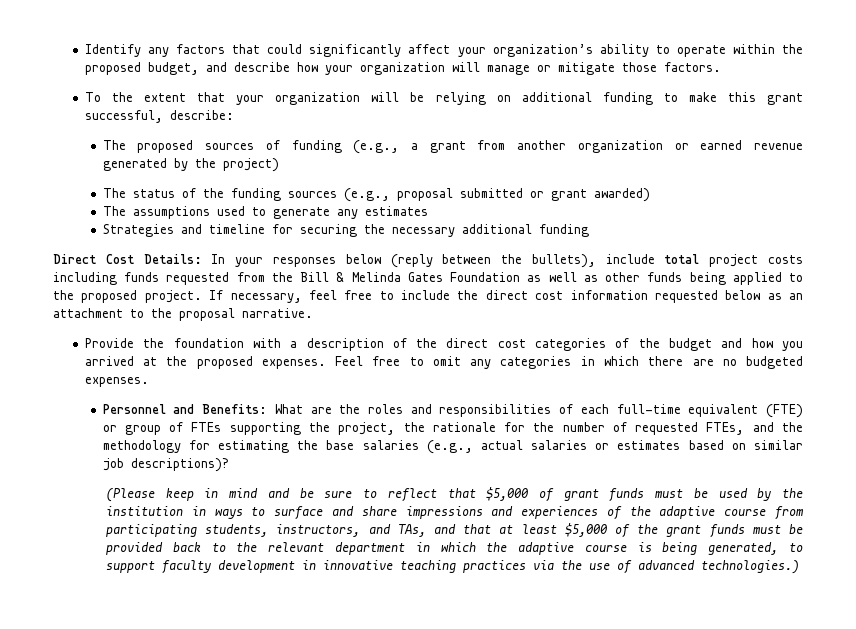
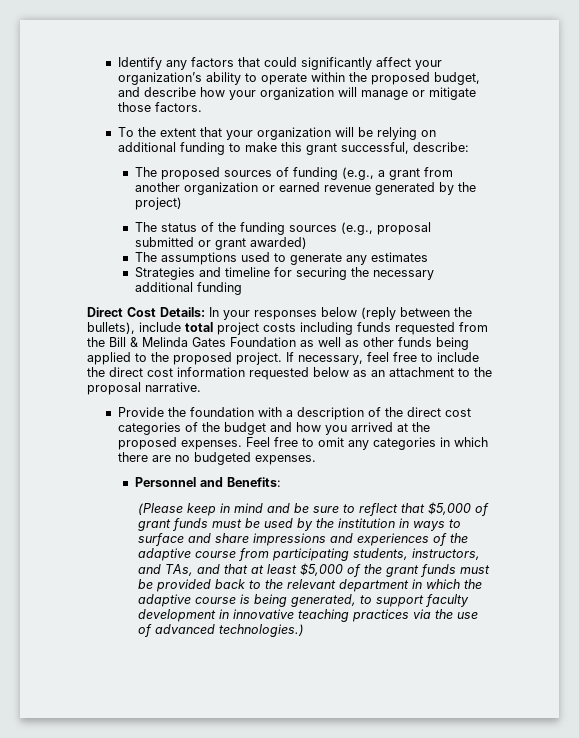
[274,404,803,418] [102,422,804,435] [102,440,803,454] [102,458,229,472] What are the roles and responsibilities of each full-time equivalent (FTE) or group of FTEs supporting the project, the rationale for the number of requested FTEs, and the methodology for estimating the base salaries (e.g., actual salaries or estimates based on similar job descriptions)? -> (281, 482) none

